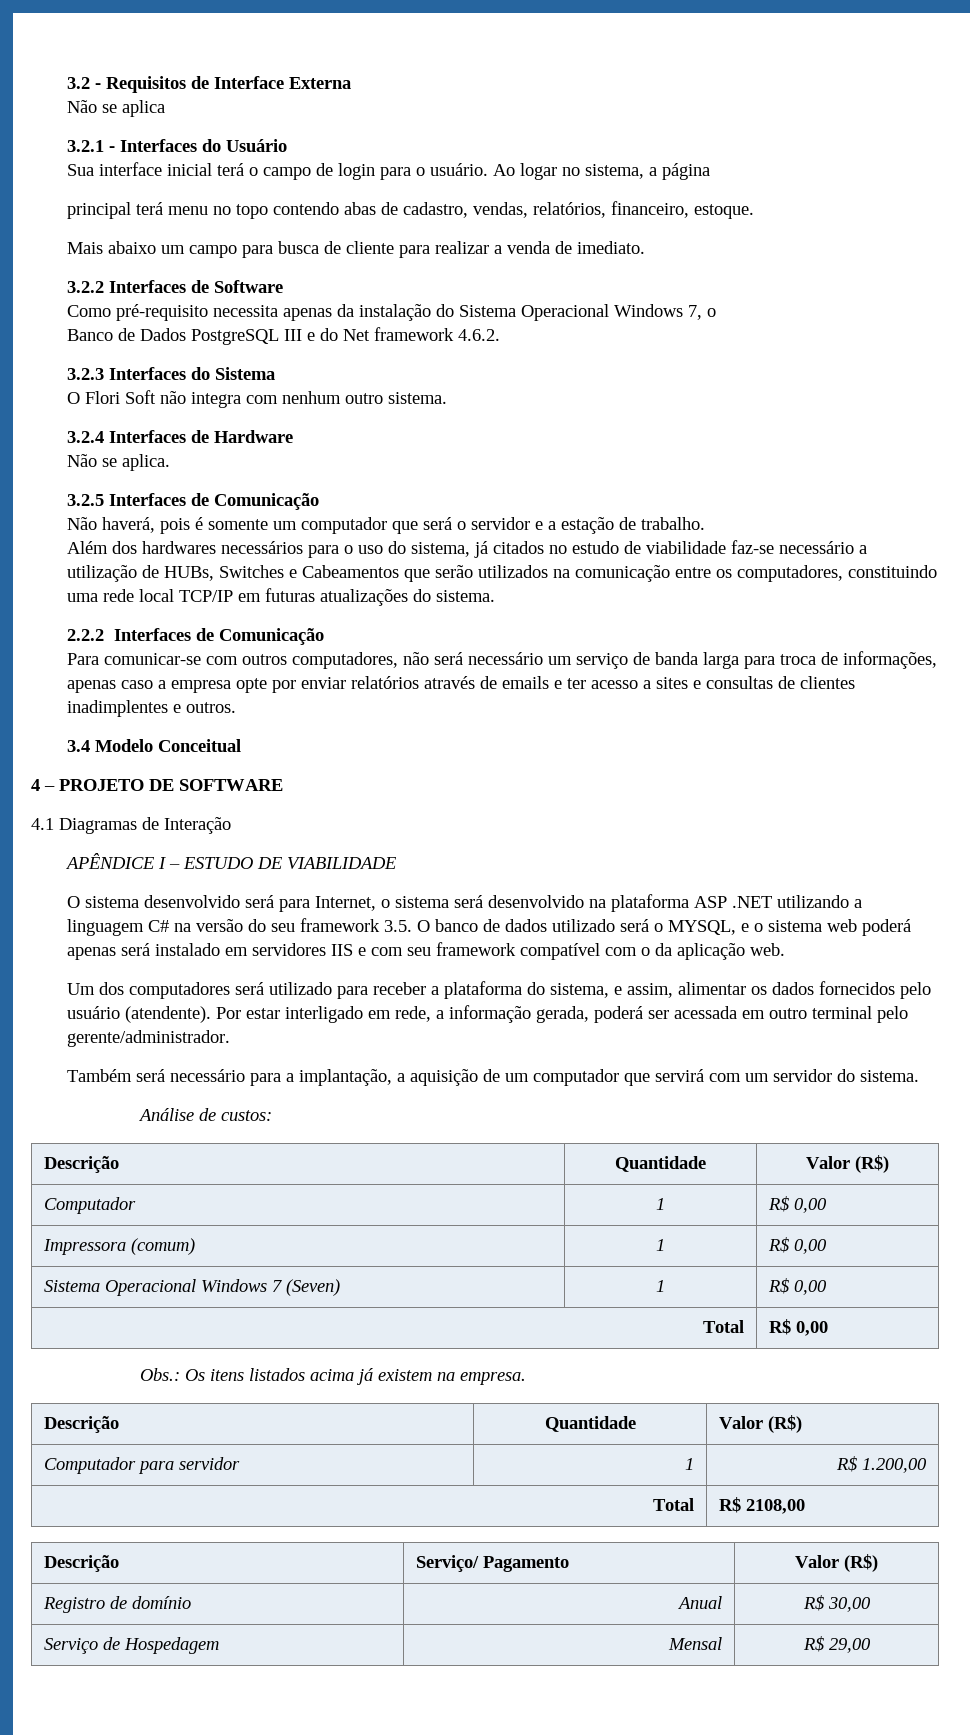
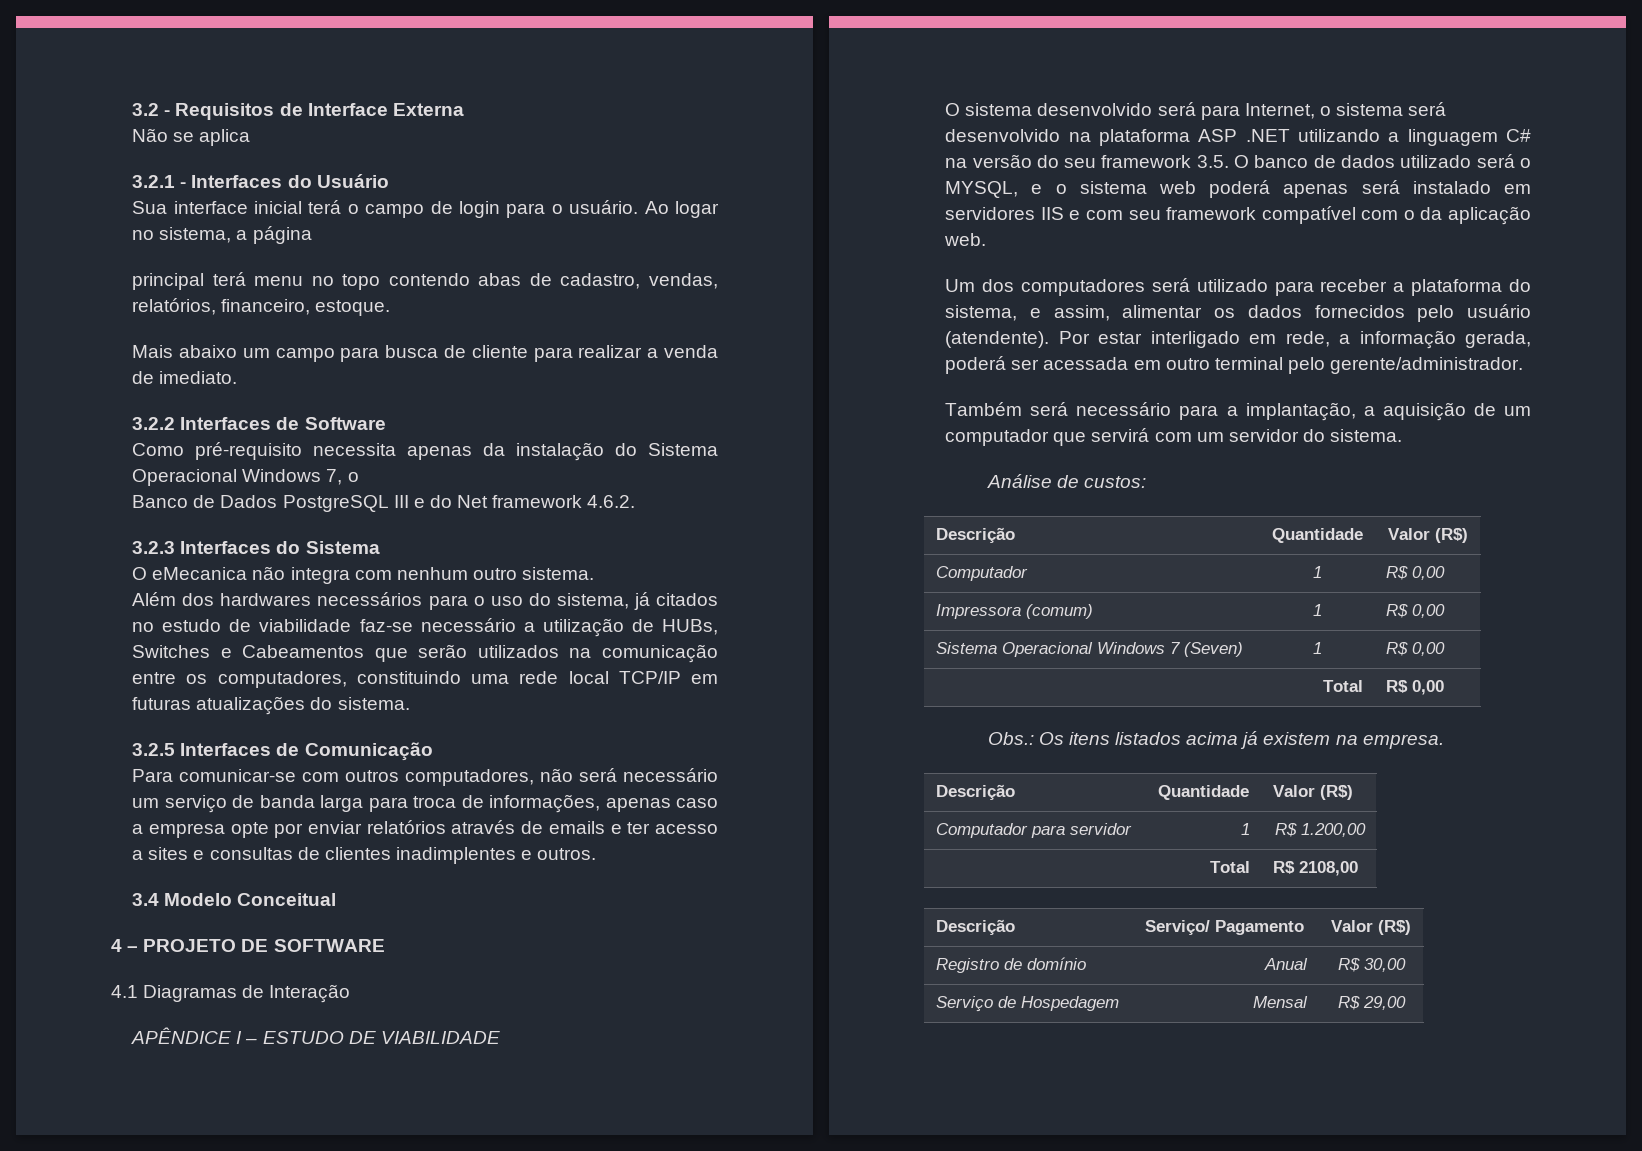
[85,390,157,404] Flori Soft -> [152,567,248,580] eMecanica
[67,430,294,443] [67,454,171,471] [67,493,320,510] [67,517,706,534] // 3.2.4 Interfaces de Hardware // Não se aplica. // 3.2.5 Interfaces de Comunicação // Não haverá, pois é somente um computador que será o servidor e a estação de trabalho. -> (595, 573) none
[67,629,105,641] 2.2.2 -> [132,743,176,756] 3.2.5

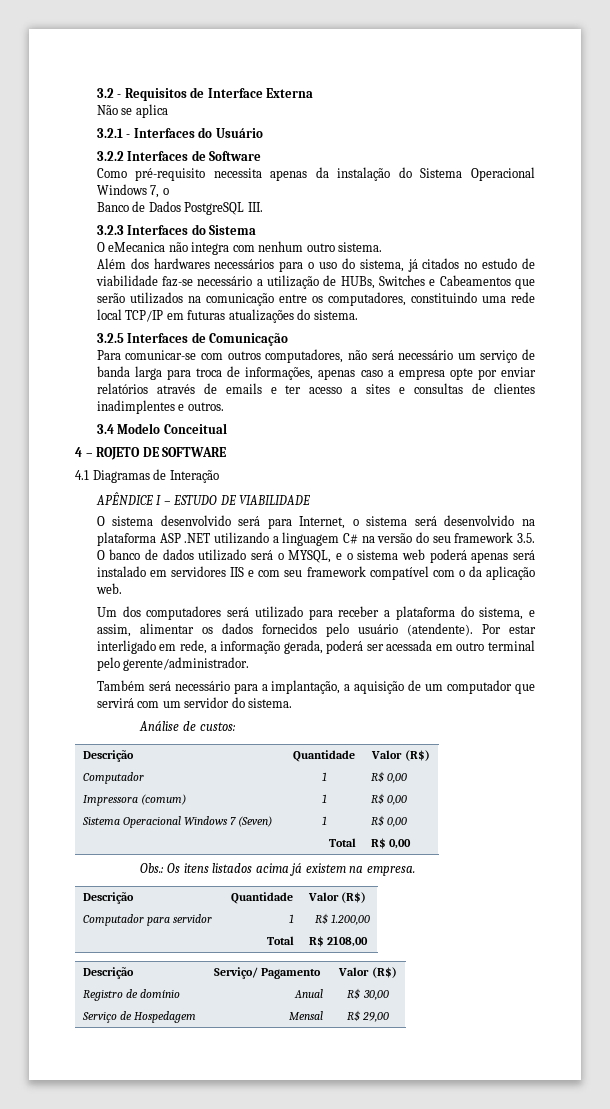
[132,200,719,218] [132,226,312,244] [132,272,718,290] [132,298,391,316] [132,345,718,362] [132,371,238,384] // Sua interface inicial terá o campo de login para o usuário. Ao logar no sistema, a página // principal terá menu no topo contendo abas de cadastro, vendas, relatórios, financeiro, estoque. // Mais abaixo um campo para busca de cliente para realizar a venda de imediato. -> (263, 133) none
[393,495,636,508] III e do Net framework 4.6.2. -> [247,202,263,212] III.
[143,939,237,952] PROJETO -> [96,447,141,460] ROJETO

